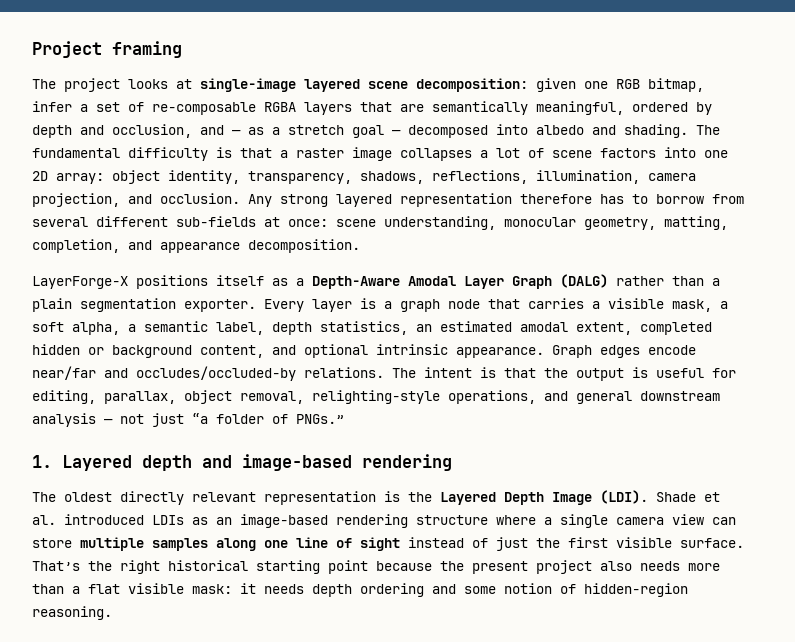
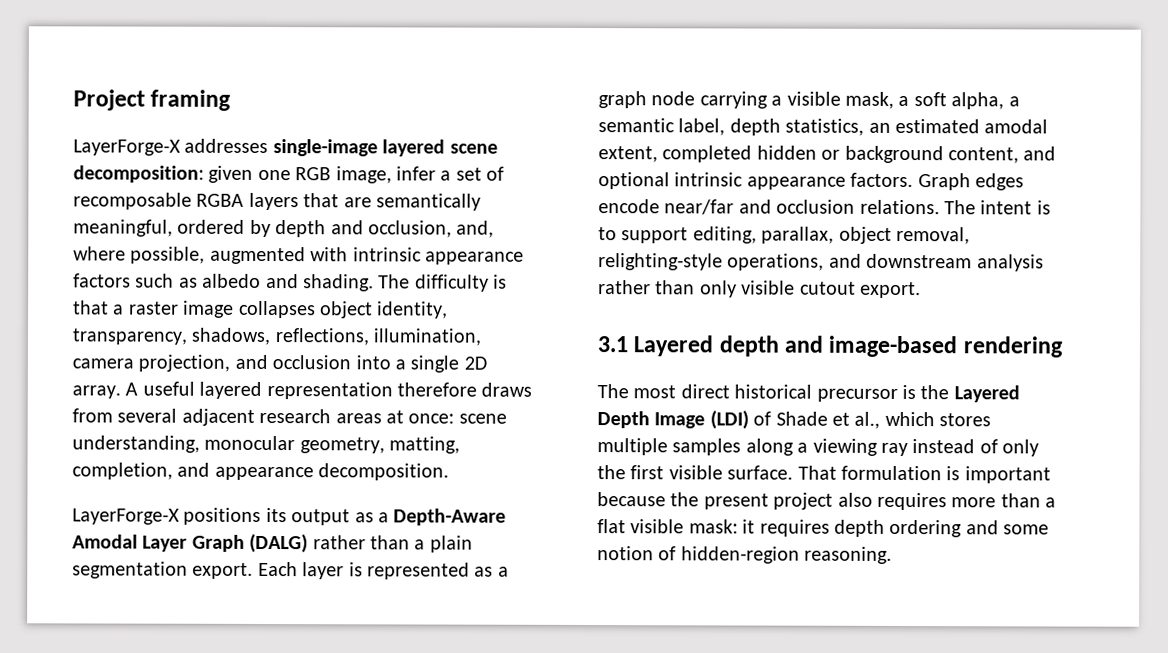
[32,78,192,92] The project looks at -> [73,138,269,156] LayerForge-X addresses
[648,78,704,92] bitmap, -> [335,166,392,184] image,
[152,102,256,115] re-composable -> [73,192,192,210] recomposable
[200,124,528,138] and — as a stretch goal — decomposed into -> [456,220,495,238] [73,246,524,265] [73,273,198,288] and, where possible, augmented with intrinsic appearance factors such as
[32,148,120,158] fundamental -> (411, 281) none
[480,147,728,158] [32,171,104,184] a lot of scene factors into one 2D array: -> (316, 309) none
[160,193,744,207] [32,216,256,227] occlusion. Any strong layered representation therefore has to borrow from several different sub-fields -> [272,355,487,373] [72,381,533,400] [72,408,382,426] occlusion into a single 2D array. A useful layered representation therefore draws from several adjacent research areas
[216,275,264,286] itself -> [265,508,351,526] its output
[184,298,376,312] exporter. Every layer is -> [192,561,494,580] export. Each layer is represented as
[488,298,584,309] that carries -> [699,91,768,109] carrying
[456,347,544,358] appearance. -> [746,172,914,190] appearance factors.
[136,366,296,381] occludes/occluded-by -> [776,199,856,214] occlusion
[504,367,736,381] that the output is useful for -> [598,227,689,244] to support
[576,391,632,404] general -> (862, 260) none
[104,413,344,427] [32,455,52,468] — not just “a folder of PNGs.” // 1. -> [598,280,921,299] [597,336,628,353] rather than only visible cutout export. // 3.1
[64,491,376,505] oldest directly relevant representation -> [633,384,898,402] most direct historical precursor
[600,490,720,504] [32,514,736,528] [32,537,400,551] (LDI). Shade et al. introduced LDIs as an image-based rendering structure where a single camera view can store multiple samples along one line of sight -> [709,410,992,430] [597,438,908,457] (LDI) of Shade et al., which stores multiple samples along a viewing ray
[496,537,528,551] just -> [1002,439,1040,457] only
[32,560,368,574] That’s the right historical starting point -> [797,465,1051,484] That formulation is important
[640,561,680,571] needs -> [877,492,947,511] requires
[264,584,304,594] needs -> [759,519,830,537] requires

